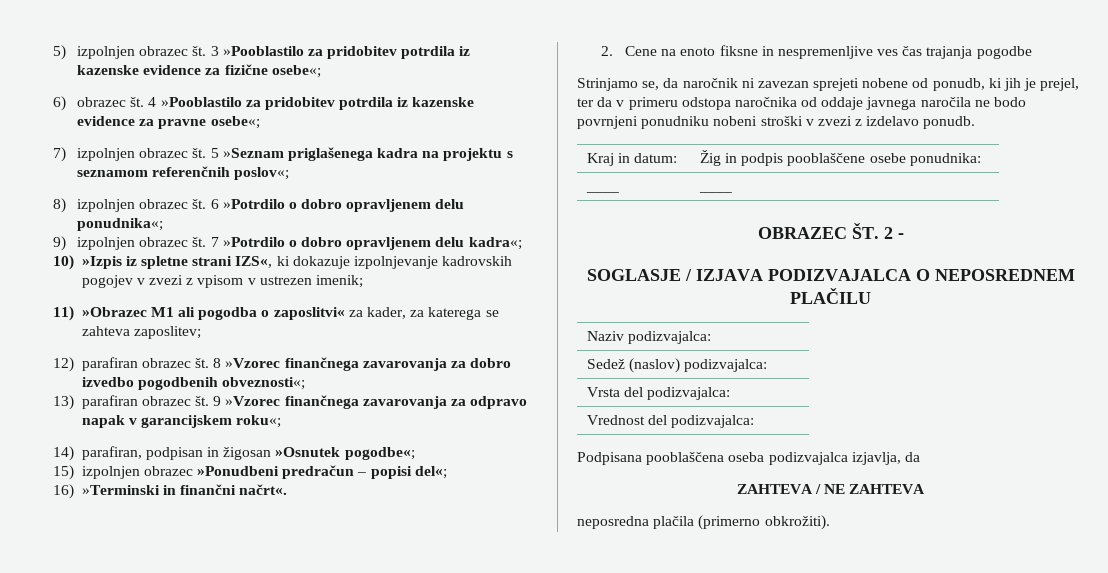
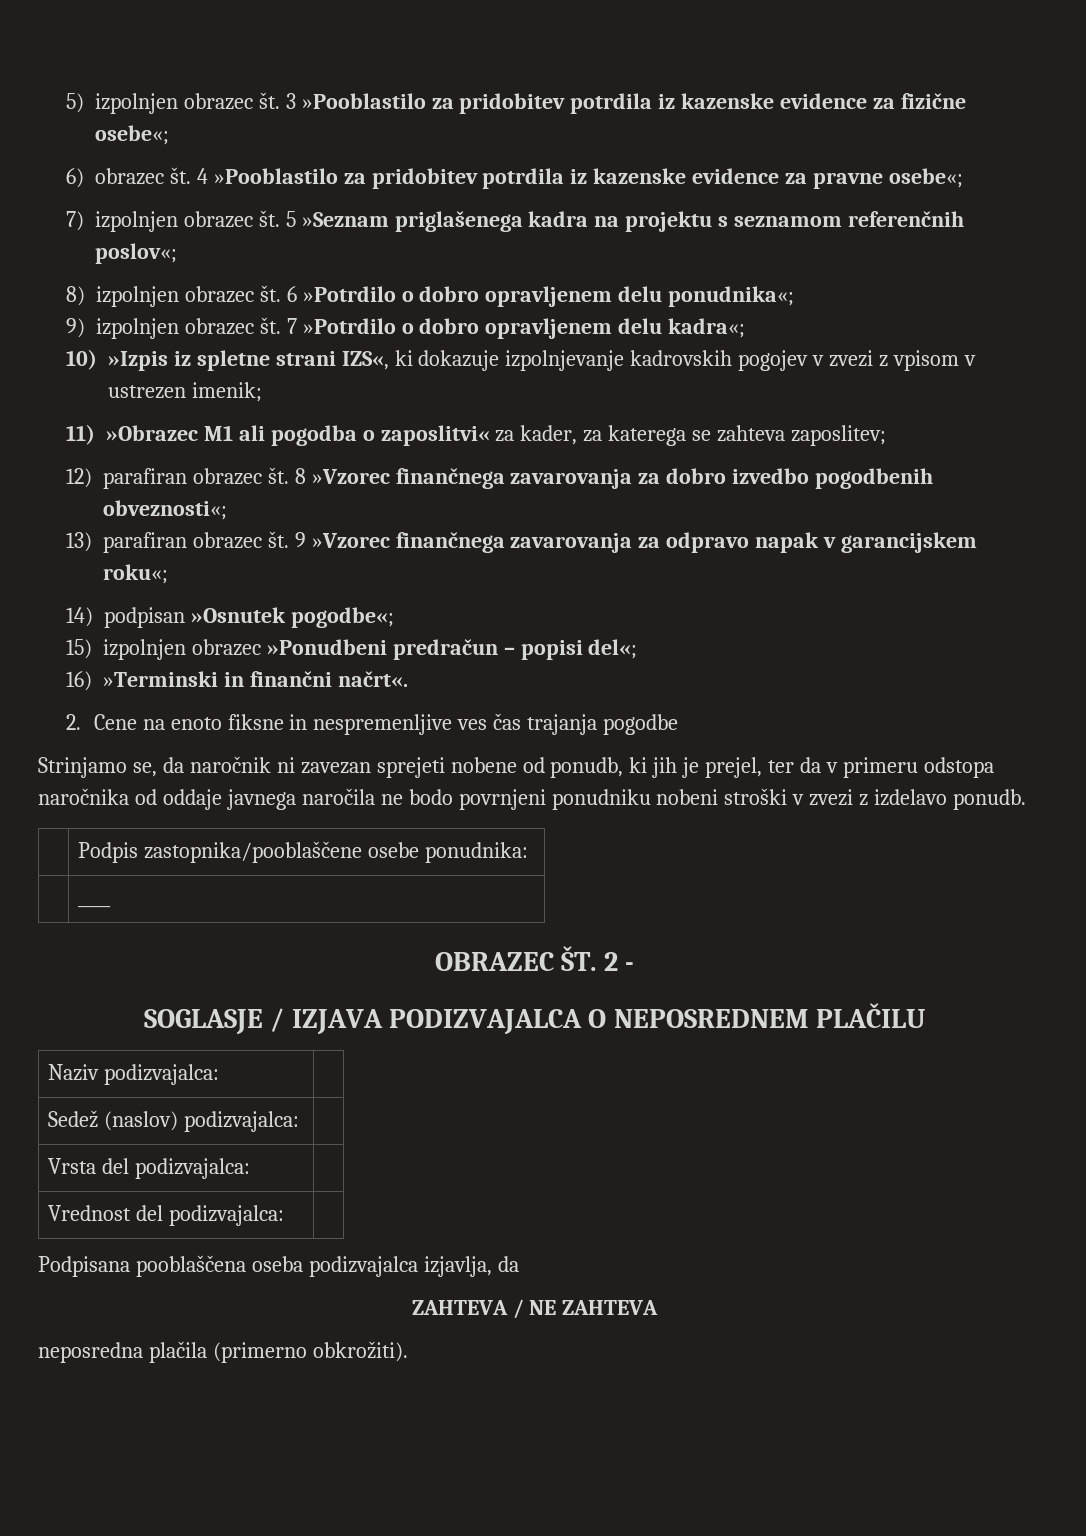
[81,446,272,460] parafiran, podpisan in žigosan -> [103,607,185,628] podpisan
[586,153,678,166] [699,150,866,166] Kraj in datum: | Žig in podpis pooblaščene -> [77,841,362,863] | Podpis zastopnika/pooblaščene
[585,191,619,193] ____ -> (528, 852) none

